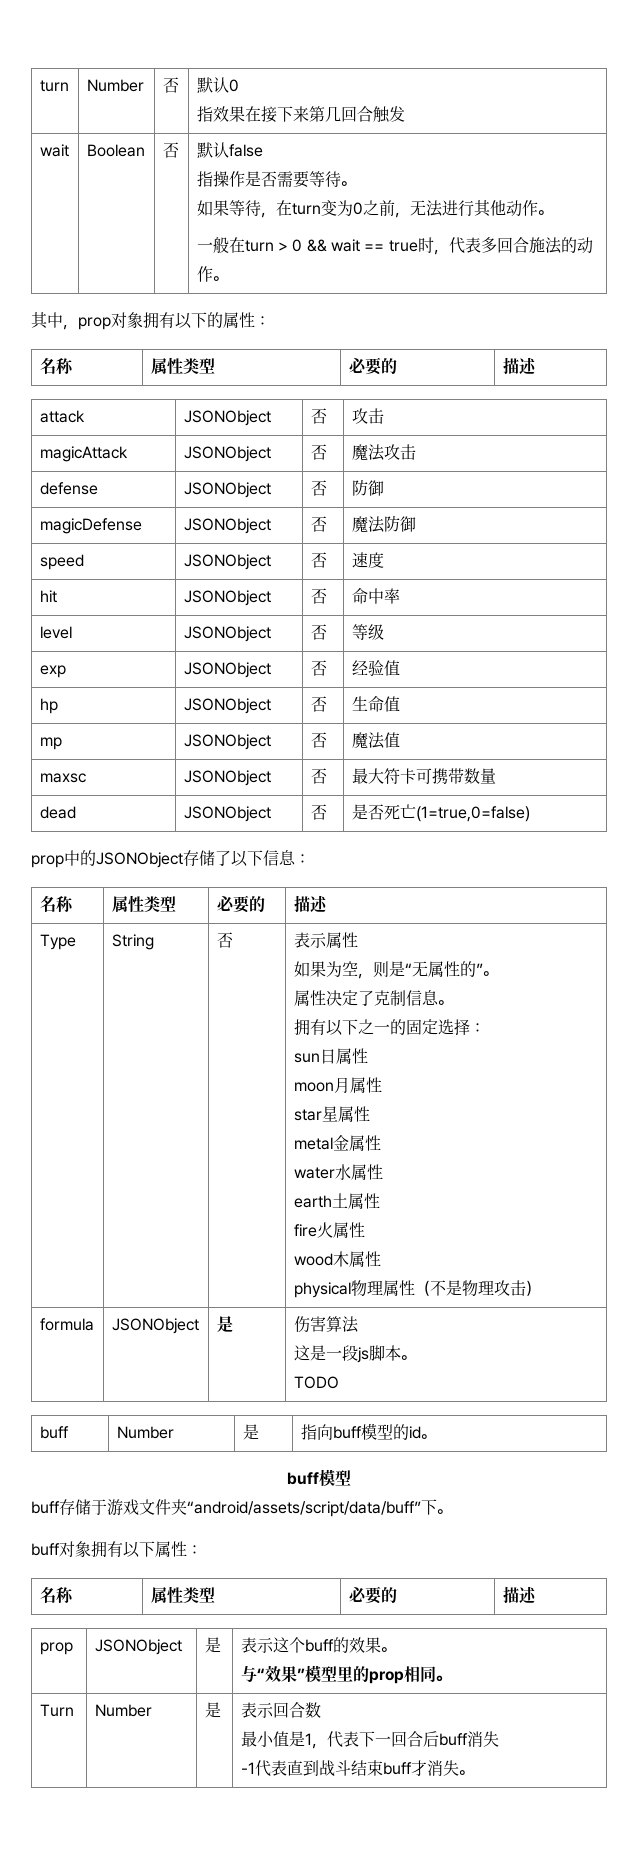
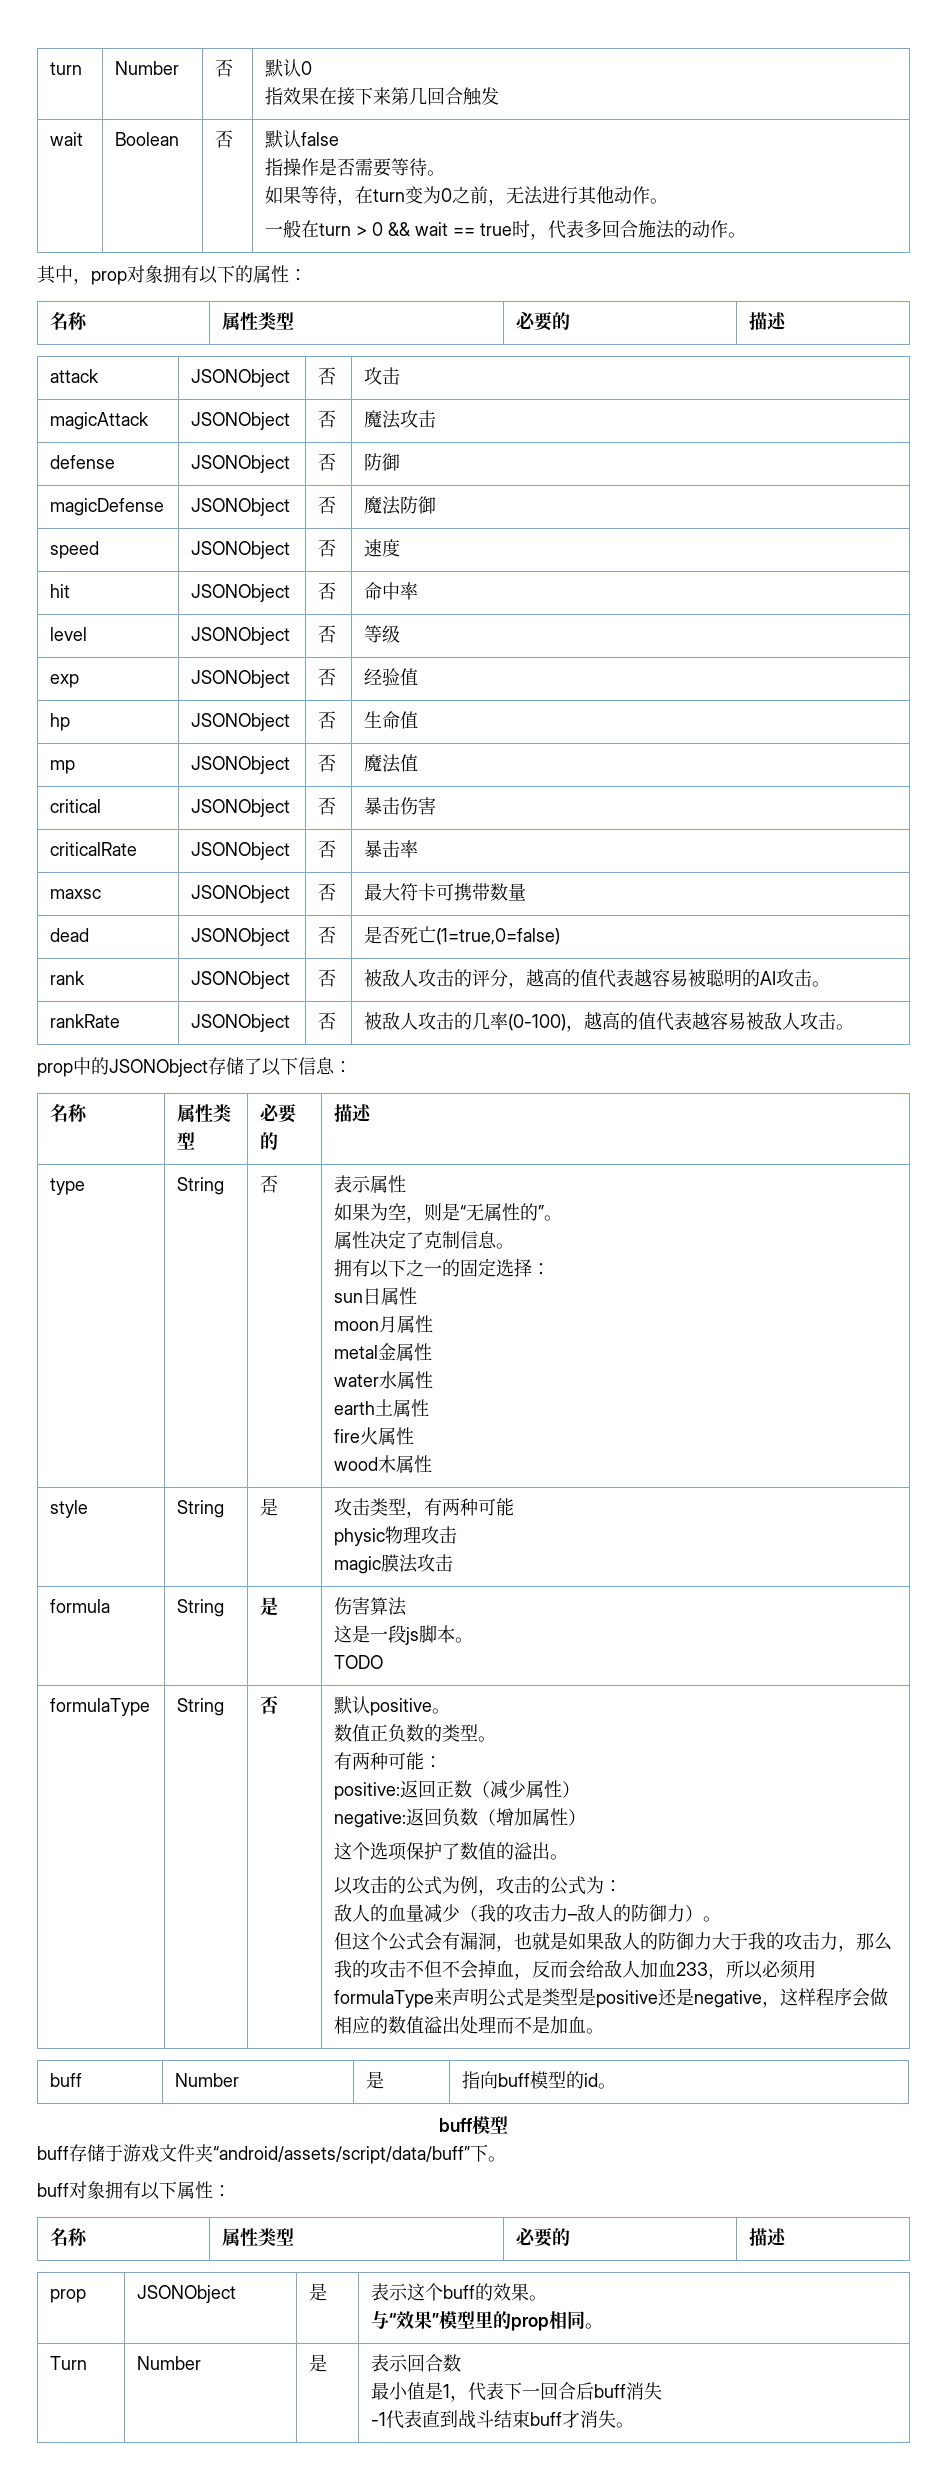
(400, 740) none -> [50,799,102,813] [191,799,291,817] [318,797,337,815] [364,797,437,815] [50,842,138,856] [191,842,291,860] [318,840,337,858] [364,840,419,858] // critical | JSONObject | 否 | 暴击伤害 // criticalRate | JSONObject | 否 | 暴击率
(530, 814) none -> [50,971,86,985] [191,971,291,989] [318,969,337,987] [364,969,831,989] [50,1014,121,1028] [191,1014,291,1032] [318,1012,337,1030] [364,1012,855,1032] // rank | JSONObject | 否 | 被敌人攻击的评分，越高的值代表越容易被聪明的AI攻击。 // rankRate | JSONObject | 否 | 被敌人攻击的几率(0-100)，越高的值代表越容易被敌人攻击。
[39,934,76,950] Type -> [50,1178,86,1195] type
[293,1106,370,1122] // star星属性 -> (434, 1324) none
[293,1280,462,1298] // physical物理属性（不是 -> [50,1500,89,1518] [177,1500,225,1518] [260,1498,279,1516] [334,1498,515,1518] [334,1528,386,1546] // style | String | 是 | 攻击类型，有两种可能 // physic
[525,1280,541,1296] ） -> [334,1554,454,1574] // magic膜法攻击
[111,1318,199,1334] JSONObject -> [177,1599,225,1617] String
(339, 1382) none -> [50,1698,151,1716] [177,1698,225,1716] [260,1695,279,1714] [334,1696,451,1716] [334,1724,497,1743] [334,1752,443,1770] [334,1780,581,1800] [334,1808,587,1828] [334,1842,569,1861] [334,1876,623,1896] [334,1904,722,1923] [334,1932,893,1952] [334,1960,817,1980] [334,1988,889,2008] [334,2016,605,2034] // formulaType | String | 否 | 默认positive。 // 数值正负数的类型。 // 有两种可能： // positive:返回正数（减少属性） // negative:返回负数（增加属性） // 这个选项保护了数值的溢出。 // 以攻击的公式为例，攻击的公式为： // 敌人的血量减少（我的攻击力–敌人的防御力）。 // 但这个公式会有漏洞，也就是如果敌人的防御力大于我的攻击力，那么我的攻击不但不会掉血，反而会给敌人加血233，所以必须用formulaType来声明公式是类型是positive还是negative，这样程序会做相应的数值溢出处理而不是加血。

